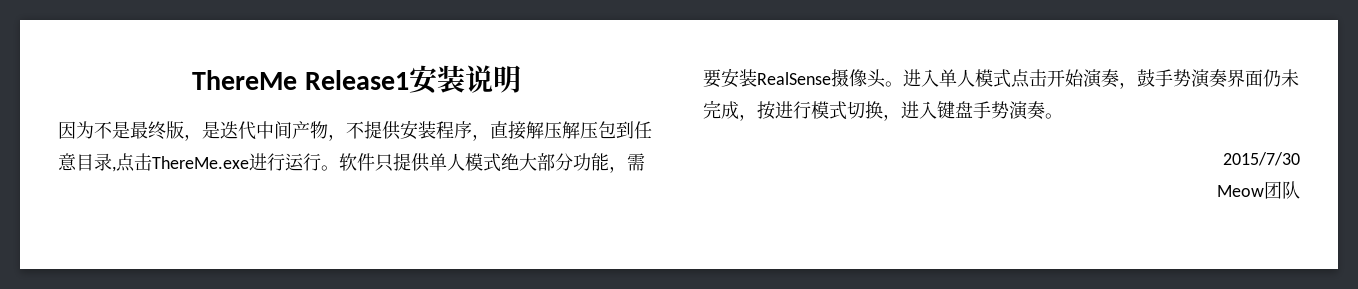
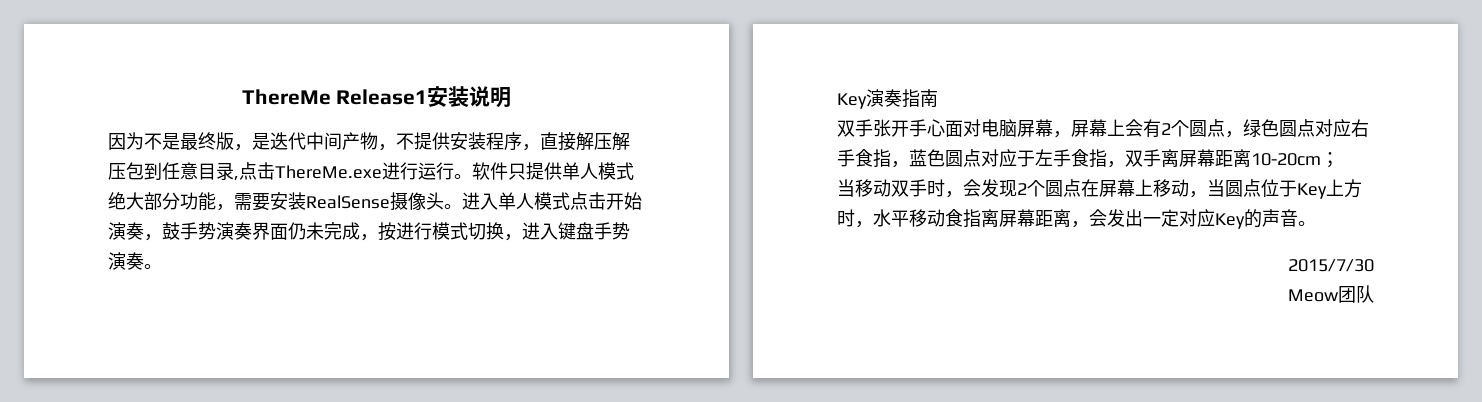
(1063, 116) none -> [837,89,938,109] [837,119,1369,138] [837,149,1339,168] [837,179,1362,199] [837,209,1316,229] // Key演奏指南 // 双手张开手心面对电脑屏幕，屏幕上会有2个圆点，绿色圆点对应右手食指，蓝色圆点对应于左手食指，双手离屏幕距离10-20cm； // 当移动双手时，会发现2个圆点在屏幕上移动，当圆点位于Key上方时，水平移动食指离屏幕距离，会发出一定对应Key的声音。

